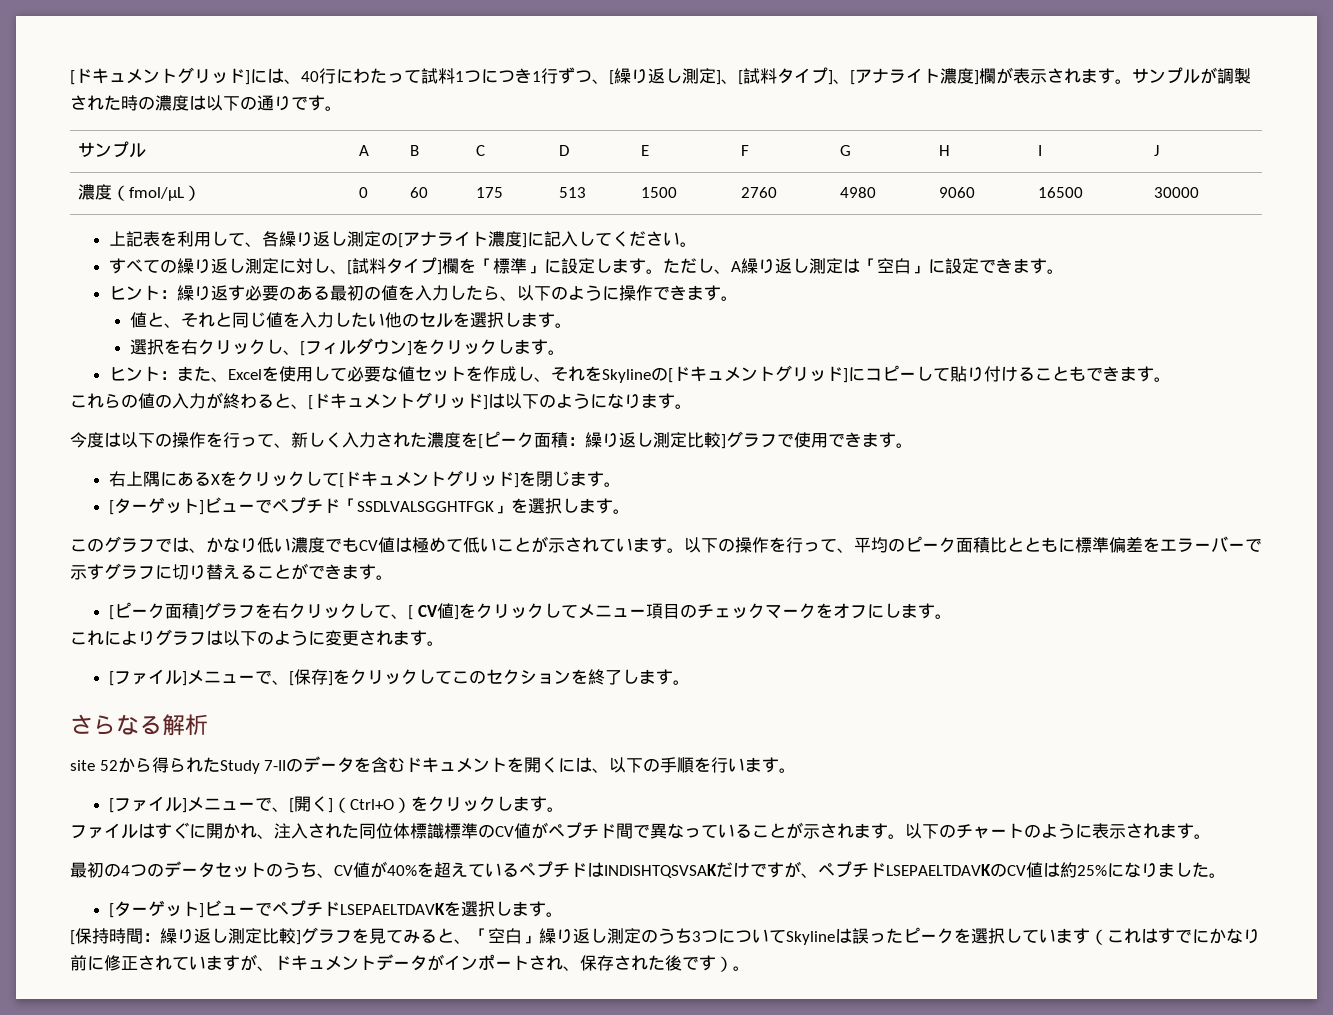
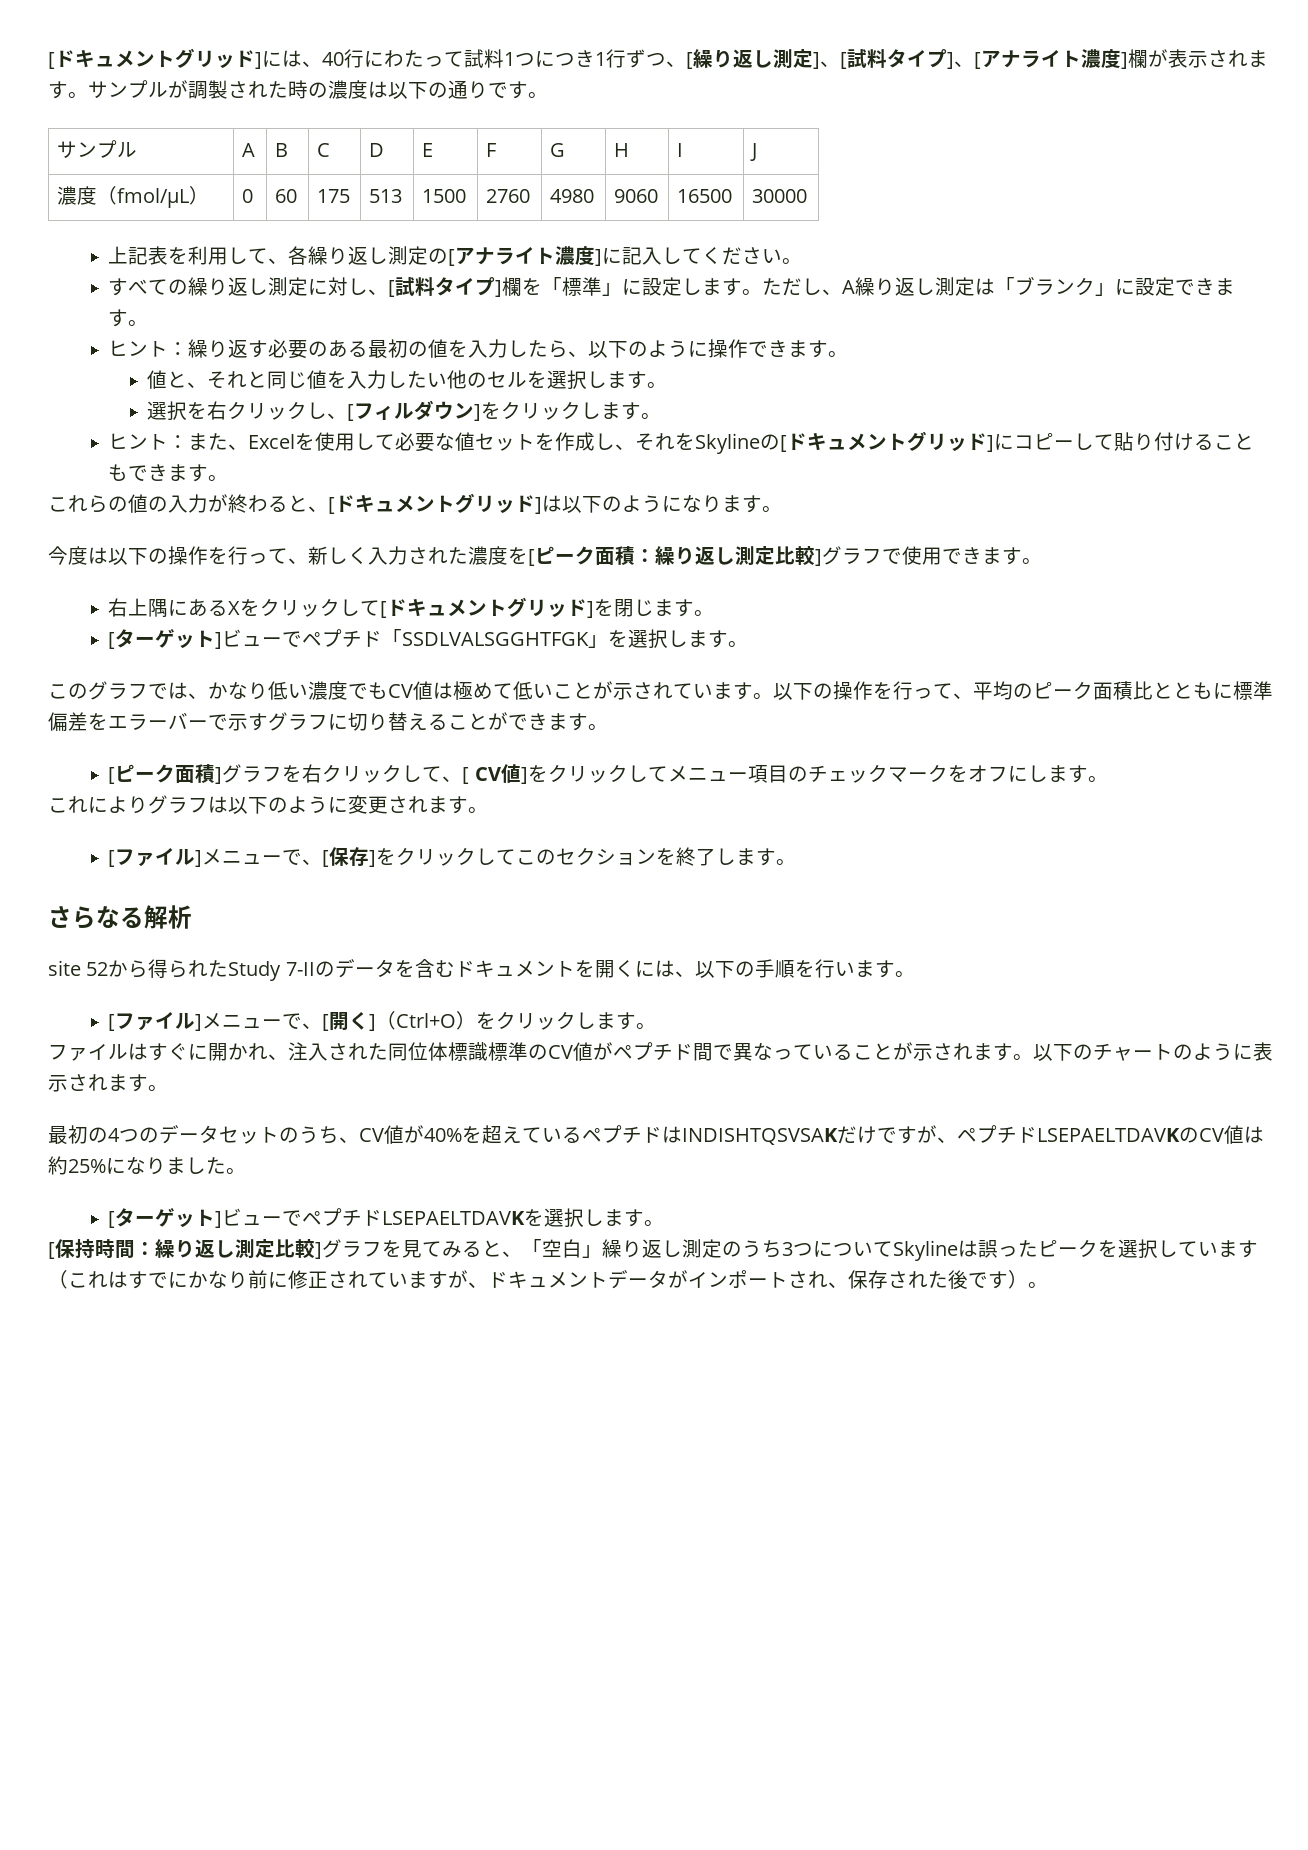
[877,258,912,274] 空白 -> [1015,276,1096,295] ブランク

